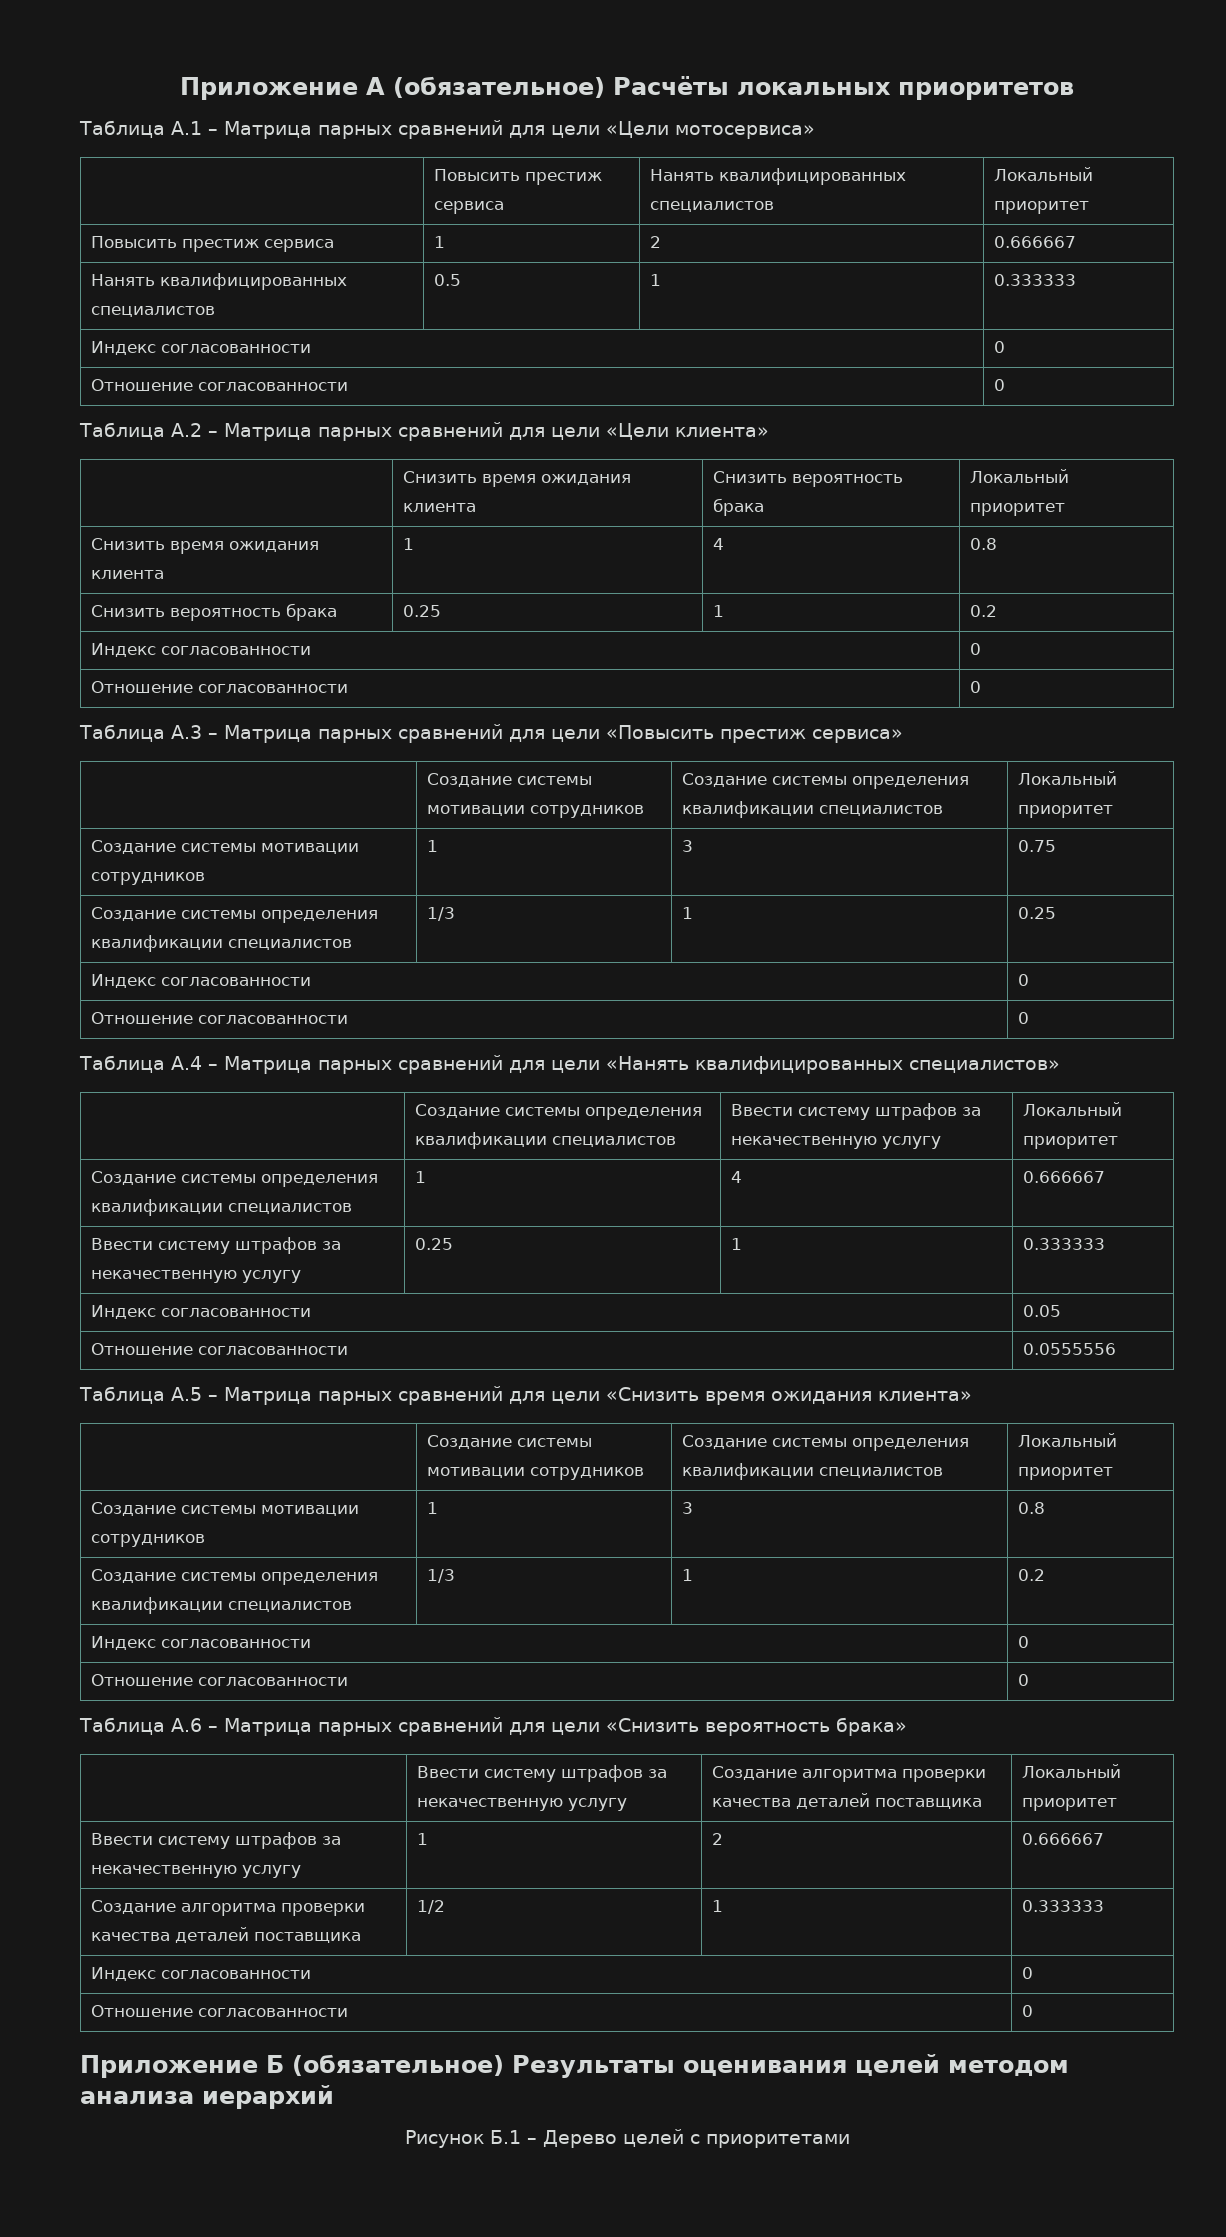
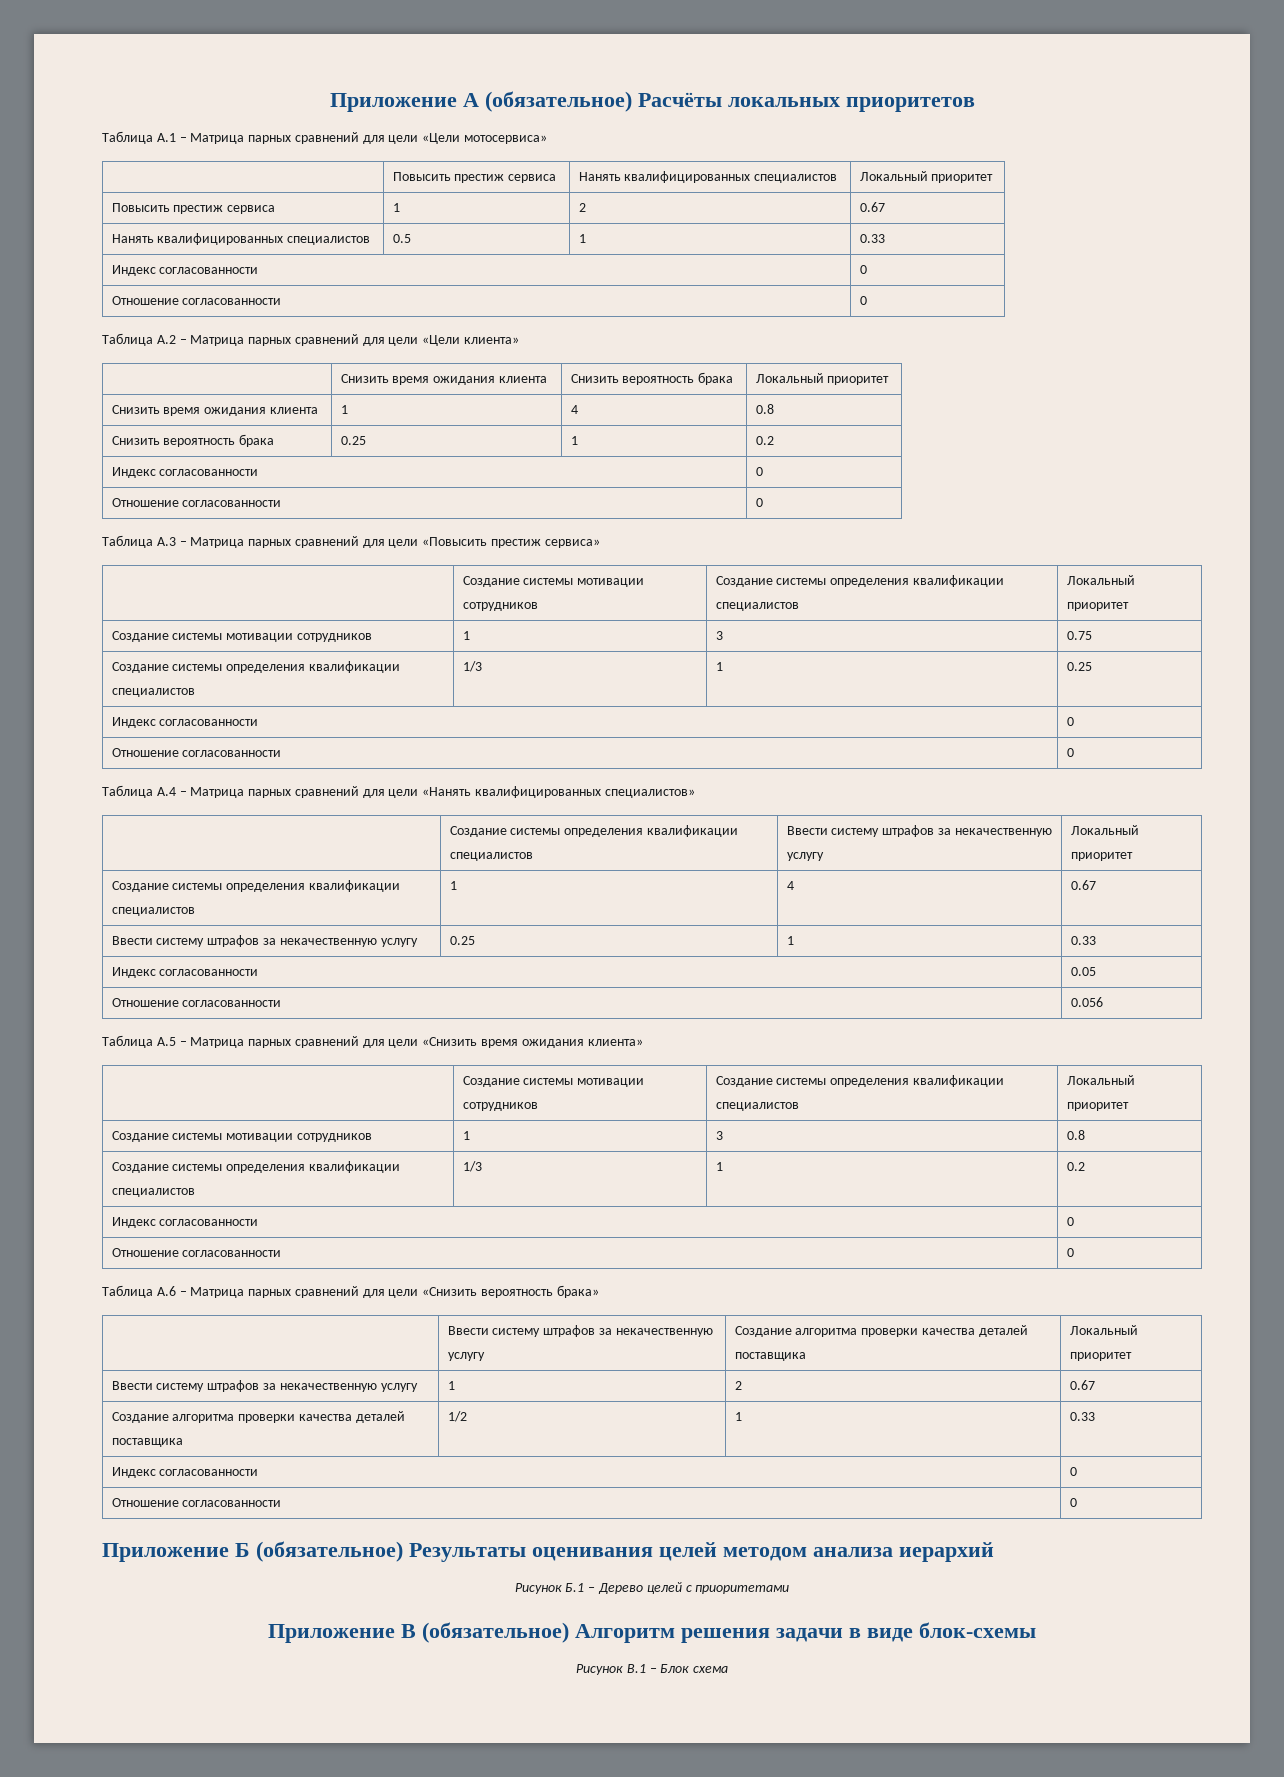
[994,236,1077,248] 0.666667 -> [859,202,885,212] 0.67
[994,274,1077,286] 0.333333 -> [859,234,885,243] 0.33
[1023,1171,1106,1183] 0.666667 -> [1070,880,1096,890] 0.67
[1023,1238,1106,1250] 0.333333 -> [1070,936,1096,945] 0.33
[1023,1343,1117,1355] 0.0555556 -> [1070,997,1103,1007] 0.056
[1022,1833,1105,1845] 0.666667 -> [1069,1380,1095,1390] 0.67
[1022,1900,1105,1912] 0.333333 -> [1069,1412,1095,1421] 0.33
(850, 2141) none -> [268,1622,1036,1643] [575,1664,729,1675] // Приложение В (обязательное) Алгоритм решения задачи в виде блок-схемы // Рисунок В.1 – Блок схема

